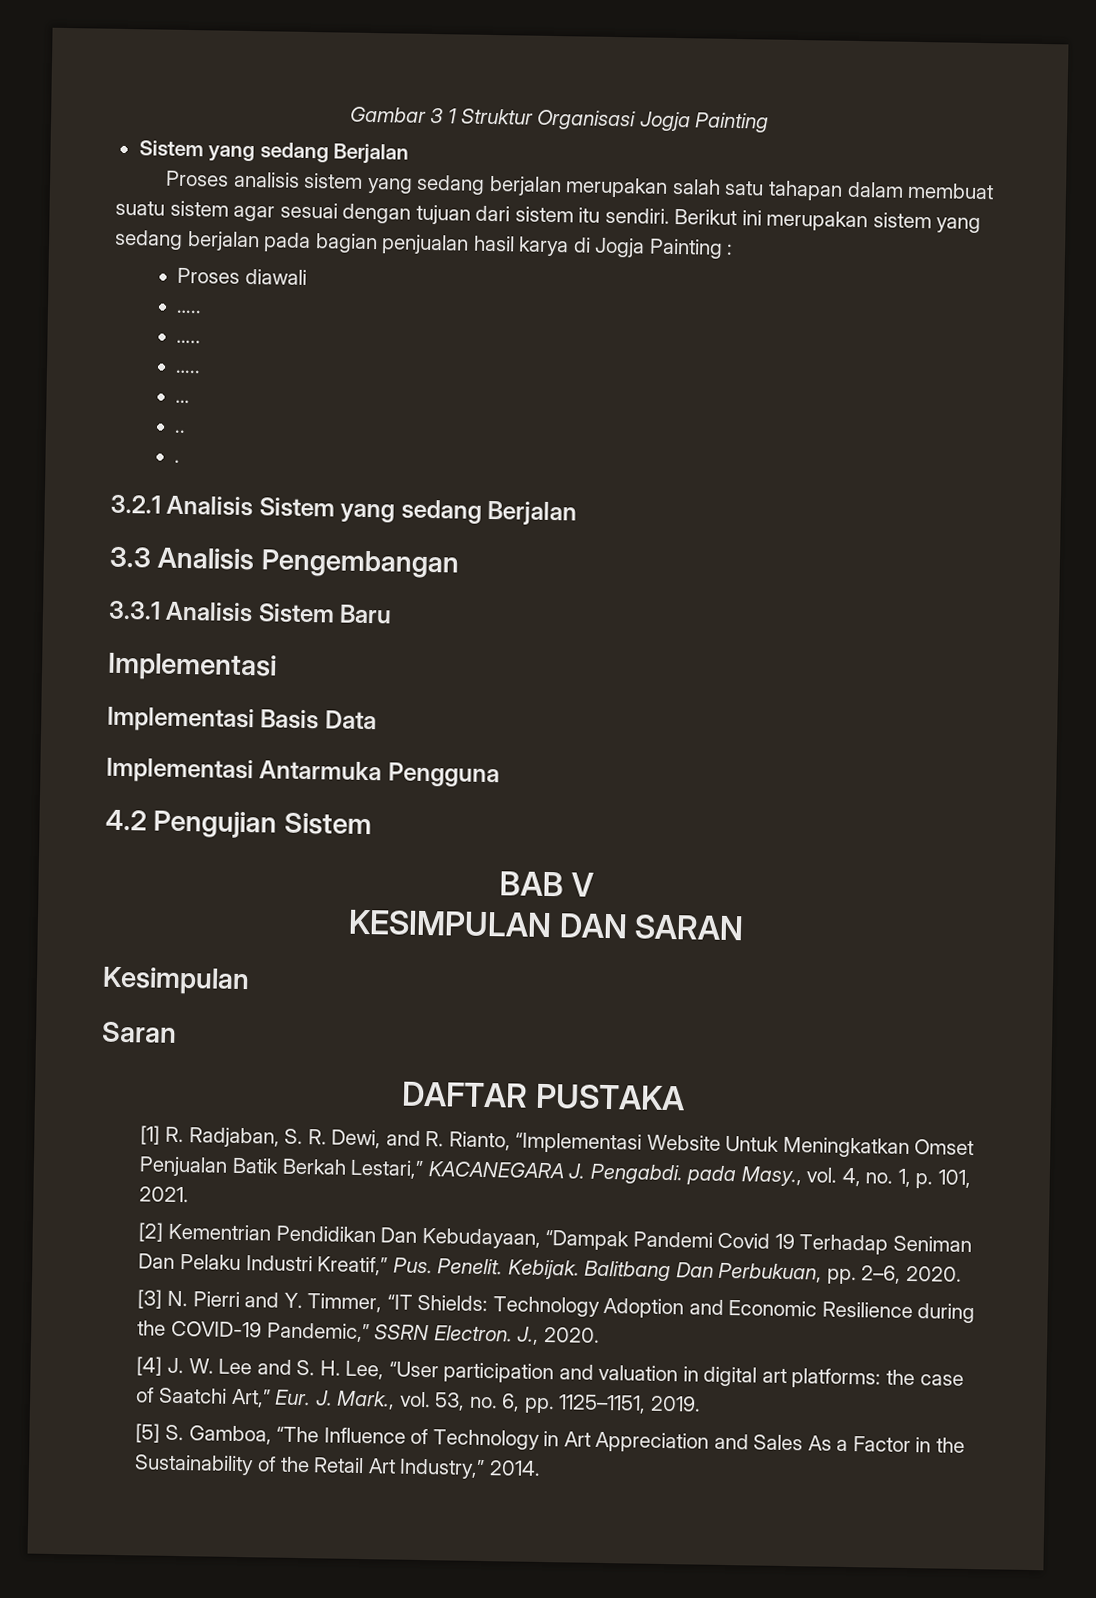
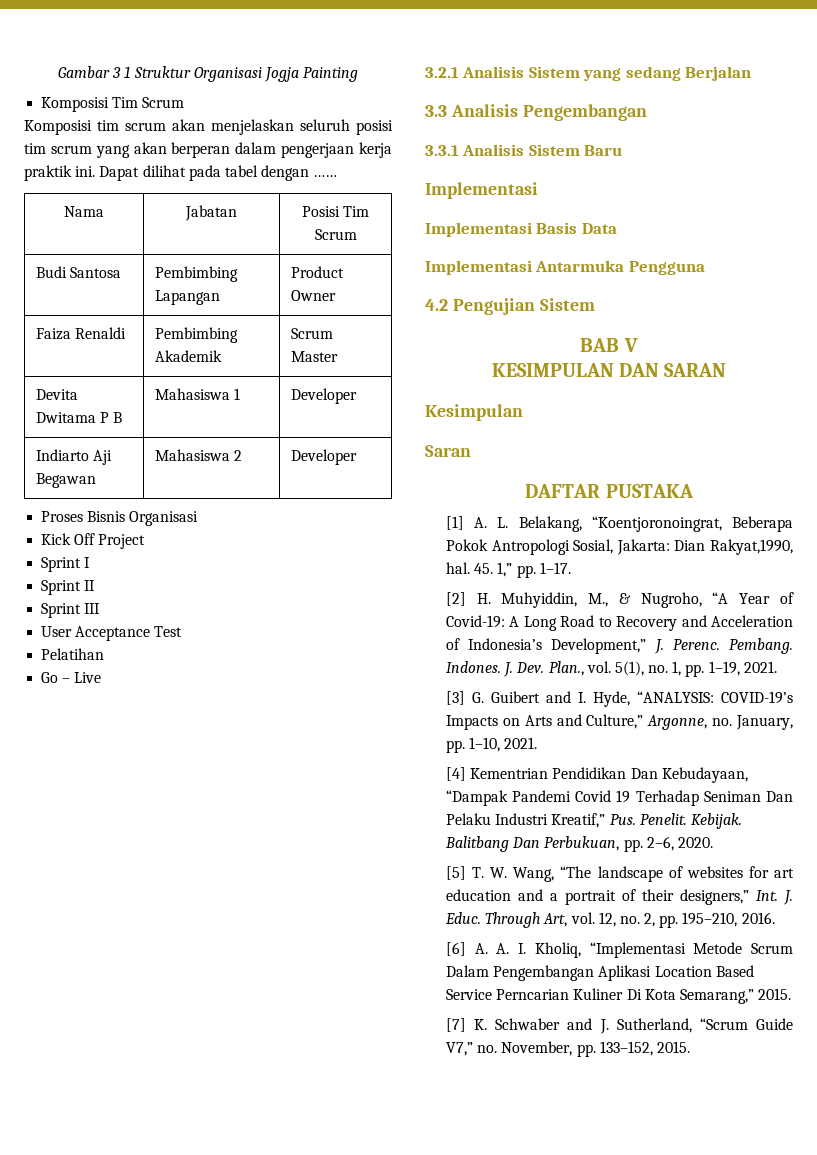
[138,140,410,165] [166,170,995,201] [115,200,982,234] [114,229,734,259] [176,267,307,285] [175,309,201,314] [175,339,201,344] [174,369,200,374] [174,399,190,404] [173,429,186,433] [173,459,180,463] Sistem yang sedang Berjalan // Proses analisis sistem yang sedang berjalan merupakan salah satu tahapan dalam membuat suatu sistem agar sesuai dengan tujuan dari sistem itu sendiri. Berikut ini merupakan sistem yang sedang berjalan pada bagian penjualan hasil karya di Jogja Painting : // Proses diawali // ….. // ….. // ….. // … // .. // . -> [41,97,185,112] [24,119,393,135] [24,142,392,158] [24,165,338,181] [64,206,104,217] [185,205,237,221] [301,206,370,217] [314,229,357,240] [36,266,122,278] [155,266,239,282] [155,290,221,305] [291,266,345,278] [291,290,337,301] [36,327,127,340] [155,327,239,343] [155,350,223,362] [291,328,334,339] [291,351,339,362] [36,389,79,400] [36,412,123,423] [155,388,241,400] [291,388,358,404] [36,449,113,465] [36,473,97,488] [155,449,243,461] [291,449,358,465] [41,511,199,526] [41,533,146,549] [41,557,91,572] [41,580,96,595] [41,603,101,618] [41,626,183,641] [41,648,105,660] [41,672,102,683] Komposisi Tim Scrum // Komposisi tim scrum akan menjelaskan seluruh posisi tim scrum yang akan berperan dalam pengerjaan kerja praktik ini. Dapat dilihat pada tabel dengan …… // Nama | Jabatan | Posisi Tim Scrum // Budi Santosa | Pembimbing Lapangan | Product Owner // Faiza Renaldi | Pembimbing Akademik | Scrum Master // Devita Dwitama P B | Mahasiswa 1 | Developer // Indiarto Aji Begawan | Mahasiswa 2 | Developer // Proses Bisnis Organisasi // Kick Off Project // Sprint I // Sprint II // Sprint III // User Acceptance Test // Pelatihan // Go – Live
[164,1126,975,1158] [139,1156,971,1189] [139,1186,190,1203] [138,1222,164,1242] R. Radjaban, S. R. Dewi, and R. Rianto, “Implementasi Website Untuk Meningkatkan Omset Penjualan Batik Berkah Lestari,” KACANEGARA J. Pengabdi. pada Masy., vol. 4, no. 1, p. 101, 2021. // [2] -> [474,516,793,532] [445,539,793,555] [445,562,571,578] [445,592,794,608] [445,615,793,631] [445,638,793,654] [445,661,777,677] [445,691,793,707] [445,714,793,730] [445,737,538,753] [445,767,466,781] A. L. Belakang, “Koentjoronoingrat, Beberapa Pokok Antropologi Sosial, Jakarta: Dian Rakyat,1990, hal. 45. 1,” pp. 1–17. // [2] H. Muhyiddin, M., & Nugroho, “A Year of Covid-19: A Long Road to Recovery and Acceleration of Indonesia’s Development,” J. Perenc. Pembang. Indones. J. Dev. Plan., vol. 5(1), no. 1, pp. 1–19, 2021. // [3] G. Guibert and I. Hyde, “ANALYSIS: COVID-19’s Impacts on Arts and Culture,” Argonne, no. January, pp. 1–10, 2021. // [4]
[137,1289,976,1324] [137,1320,600,1345] [136,1356,964,1389] [136,1387,701,1414] [135,1423,966,1453] [134,1454,541,1480] [3] N. Pierri and Y. Timmer, “IT Shields: Technology Adoption and Economic Resilience during the COVID-19 Pandemic,” SSRN Electron. J., 2020. // [4] J. W. Lee and S. H. Lee, “User participation and valuation in digital art platforms: the case of Saatchi Art,” Eur. J. Mark., vol. 53, no. 6, pp. 1125–1151, 2019. // [5] S. Gamboa, “The Influence of Technology in Art Appreciation and Sales As a Factor in the Sustainability of the Retail Art Industry,” 2014. -> [445,866,794,882] [445,889,793,905] [444,912,775,928] [445,942,793,958] [445,965,754,981] [445,988,792,1004] [445,1018,793,1034] [445,1041,690,1057] [5] T. W. Wang, “The landscape of websites for art education and a portrait of their designers,” Int. J. Educ. Through Art, vol. 12, no. 2, pp. 195–210, 2016. // [6] A. A. I. Kholiq, “Implementasi Metode Scrum Dalam Pengembangan Aplikasi Location Based Service Perncarian Kuliner Di Kota Semarang,” 2015. // [7] K. Schwaber and J. Sutherland, “Scrum Guide V7,” no. November, pp. 133–152, 2015.

